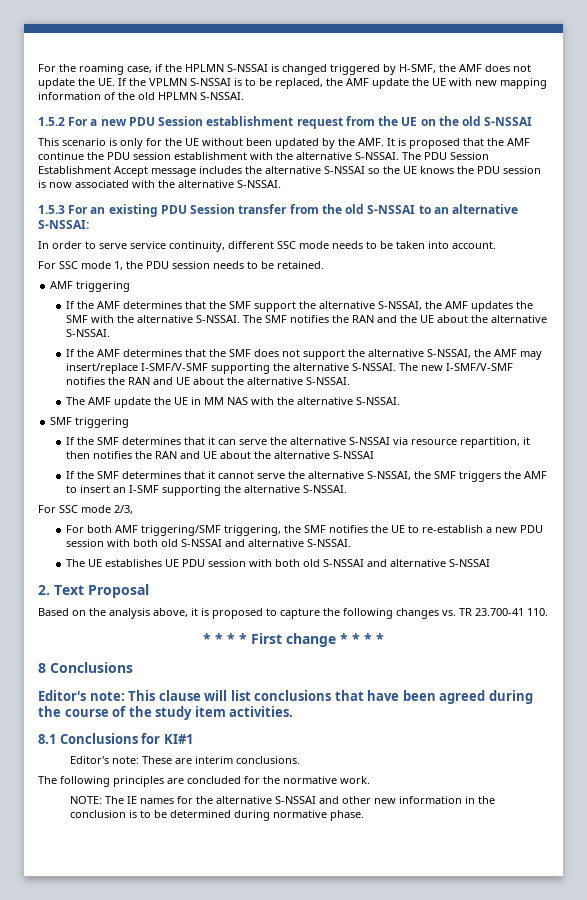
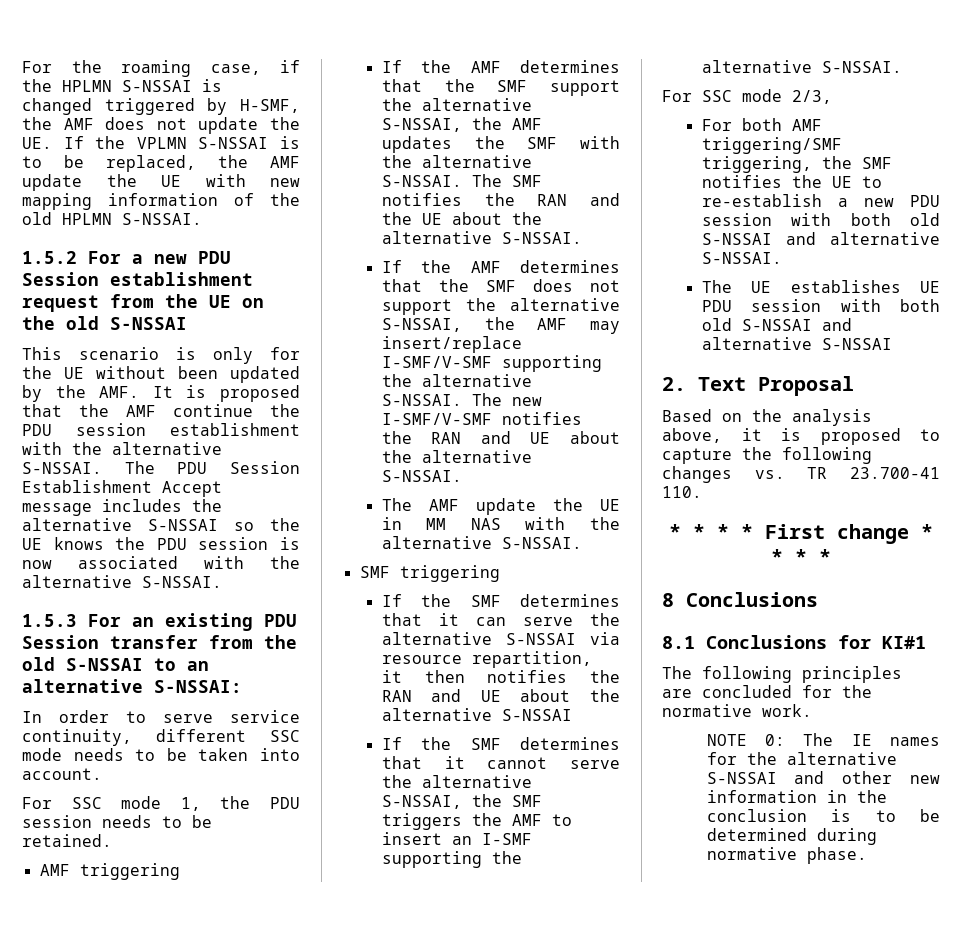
[38,690,533,704] [38,706,294,720] [38,733,193,744] [69,756,300,764] Editor's note: This clause will list conclusions that have been agreed during the course of the study item activities. // 8.1 Conclusions for KI#1 // Editor's note: These are interim conclusions. -> [662,635,926,649] 8.1 Conclusions for KI#1
[69,796,102,804] NOTE: -> [706,734,785,746] NOTE 0:

